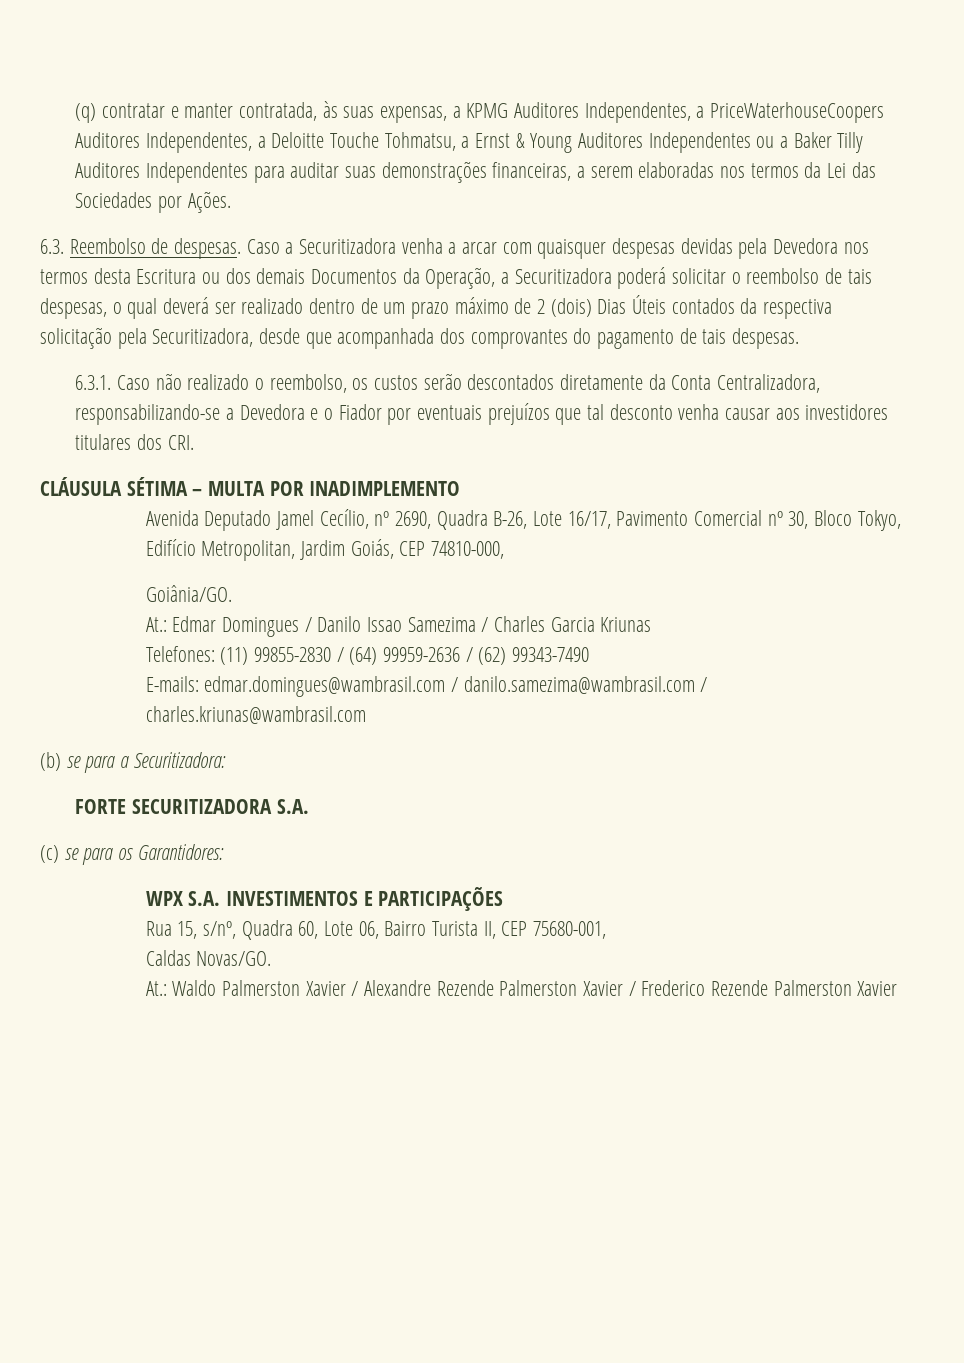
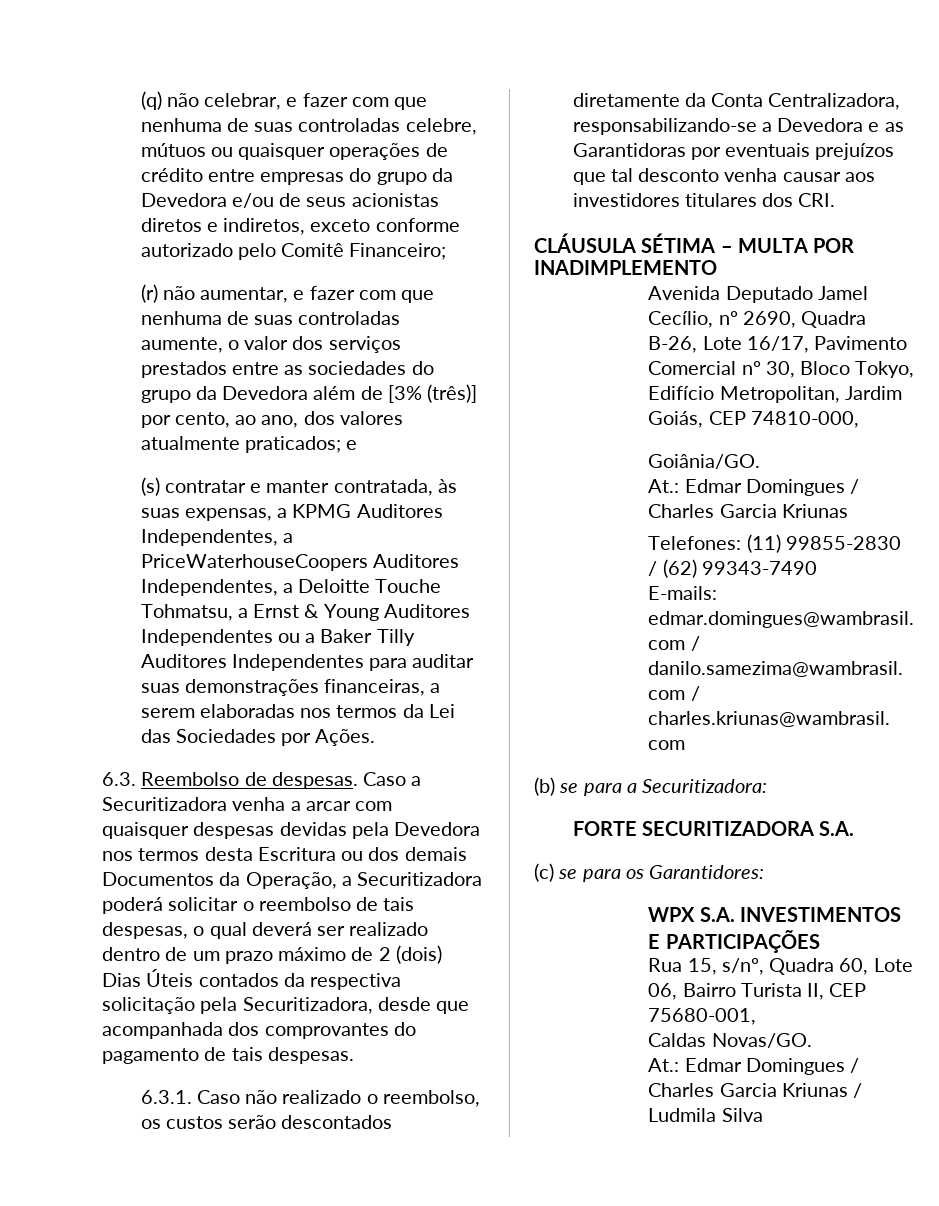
(97, 113) none -> [166,93,428,110] [140,118,477,135] [140,143,448,160] [140,168,453,185] [140,193,439,208] [140,218,460,235] [140,243,447,260] [140,284,435,303] [140,311,401,325] [140,336,401,353] [140,361,434,378] [140,384,478,403] [140,411,403,428] [140,436,358,453] [140,477,160,496] não celebrar, e fazer com que nenhuma de suas controladas celebre, mútuos ou quaisquer operações de crédito entre empresas do grupo da Devedora e/ou de seus acionistas diretos e indiretos, exceto conforme autorizado pelo Comitê Financeiro; // (r) não aumentar, e fazer com que nenhuma de suas controladas aumente, o valor dos serviços prestados entre as sociedades do grupo da Devedora além de [3% (três)] por cento, ao ano, dos valores atualmente praticados; e // (s)
[323,404,382,420] o Fiador -> [884,122,904,132] [572,143,686,157] as Garantidoras
[317,616,489,632] Danilo Issao Samezima / -> (860, 486) none
[349,647,473,665] (64) 99959-2636 / -> (658, 568) none
[172,980,898,996] Waldo Palmerston Xavier / Alexandre Rezende Palmerston Xavier / Frederico Rezende Palmerston Xavier -> [684,1058,860,1075] [648,1083,863,1098] [648,1108,763,1122] Edmar Domingues / Charles Garcia Kriunas / Ludmila Silva

